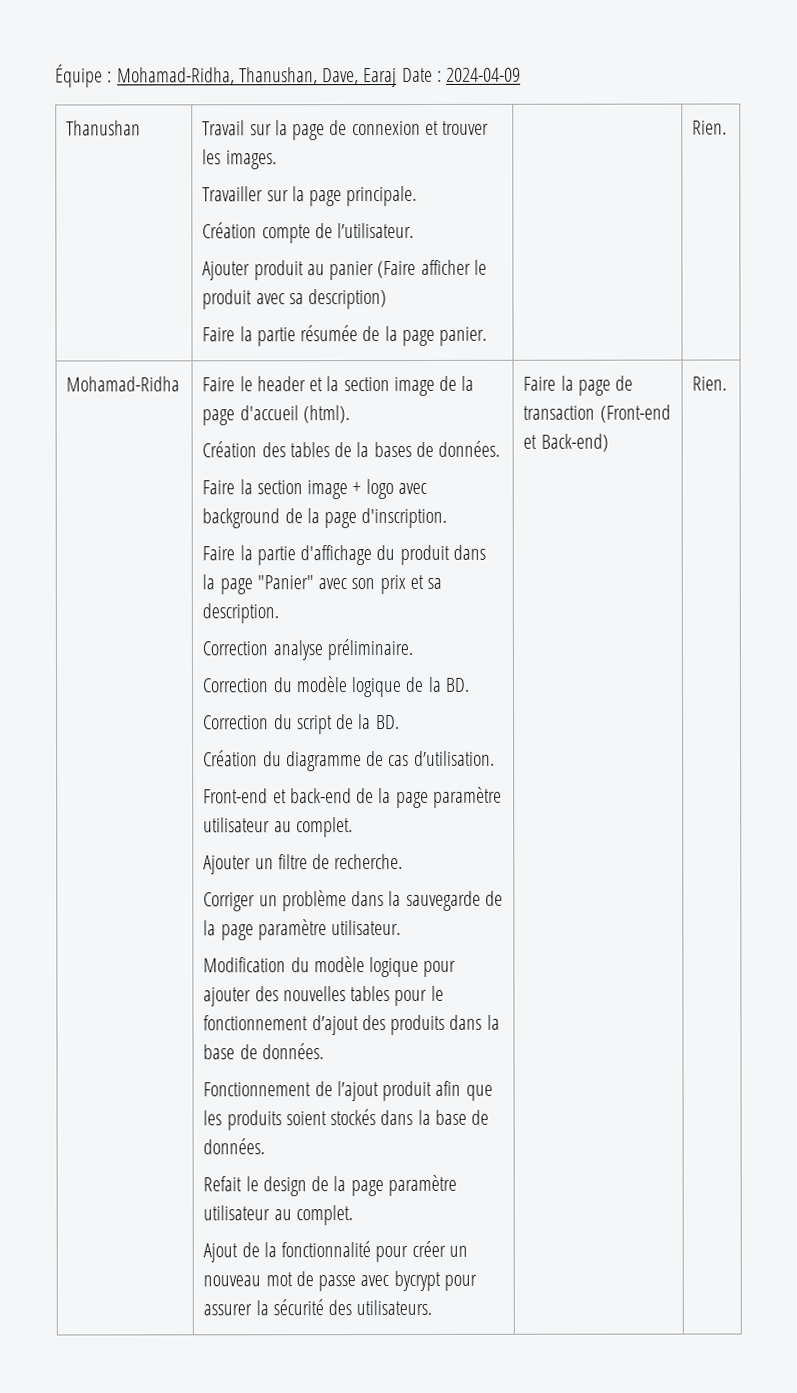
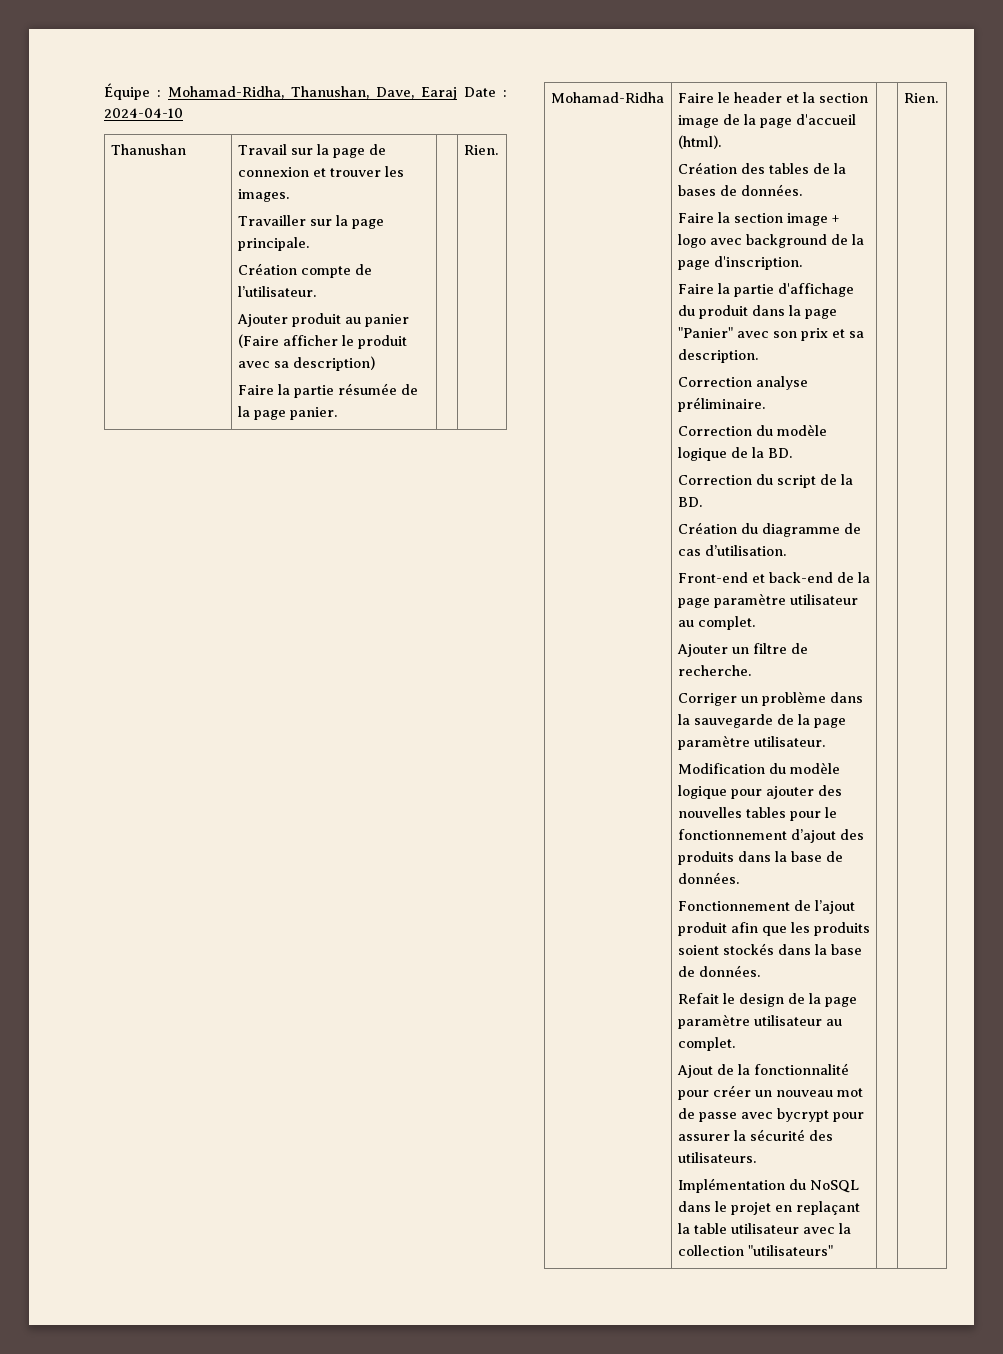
[446,67,522,82] 2024-04-09 -> [104,108,183,118] 2024-04-10
[523,375,634,396] [523,404,671,423] [523,433,609,452] | Faire la page de transaction (Front-end et Back-end) -> [677,1178,859,1193] [677,1201,860,1215] [677,1223,851,1234] [677,1245,833,1256] // Implémentation du NoSQL dans le projet en replaçant la table utilisateur avec la collection "utilisateurs" |

